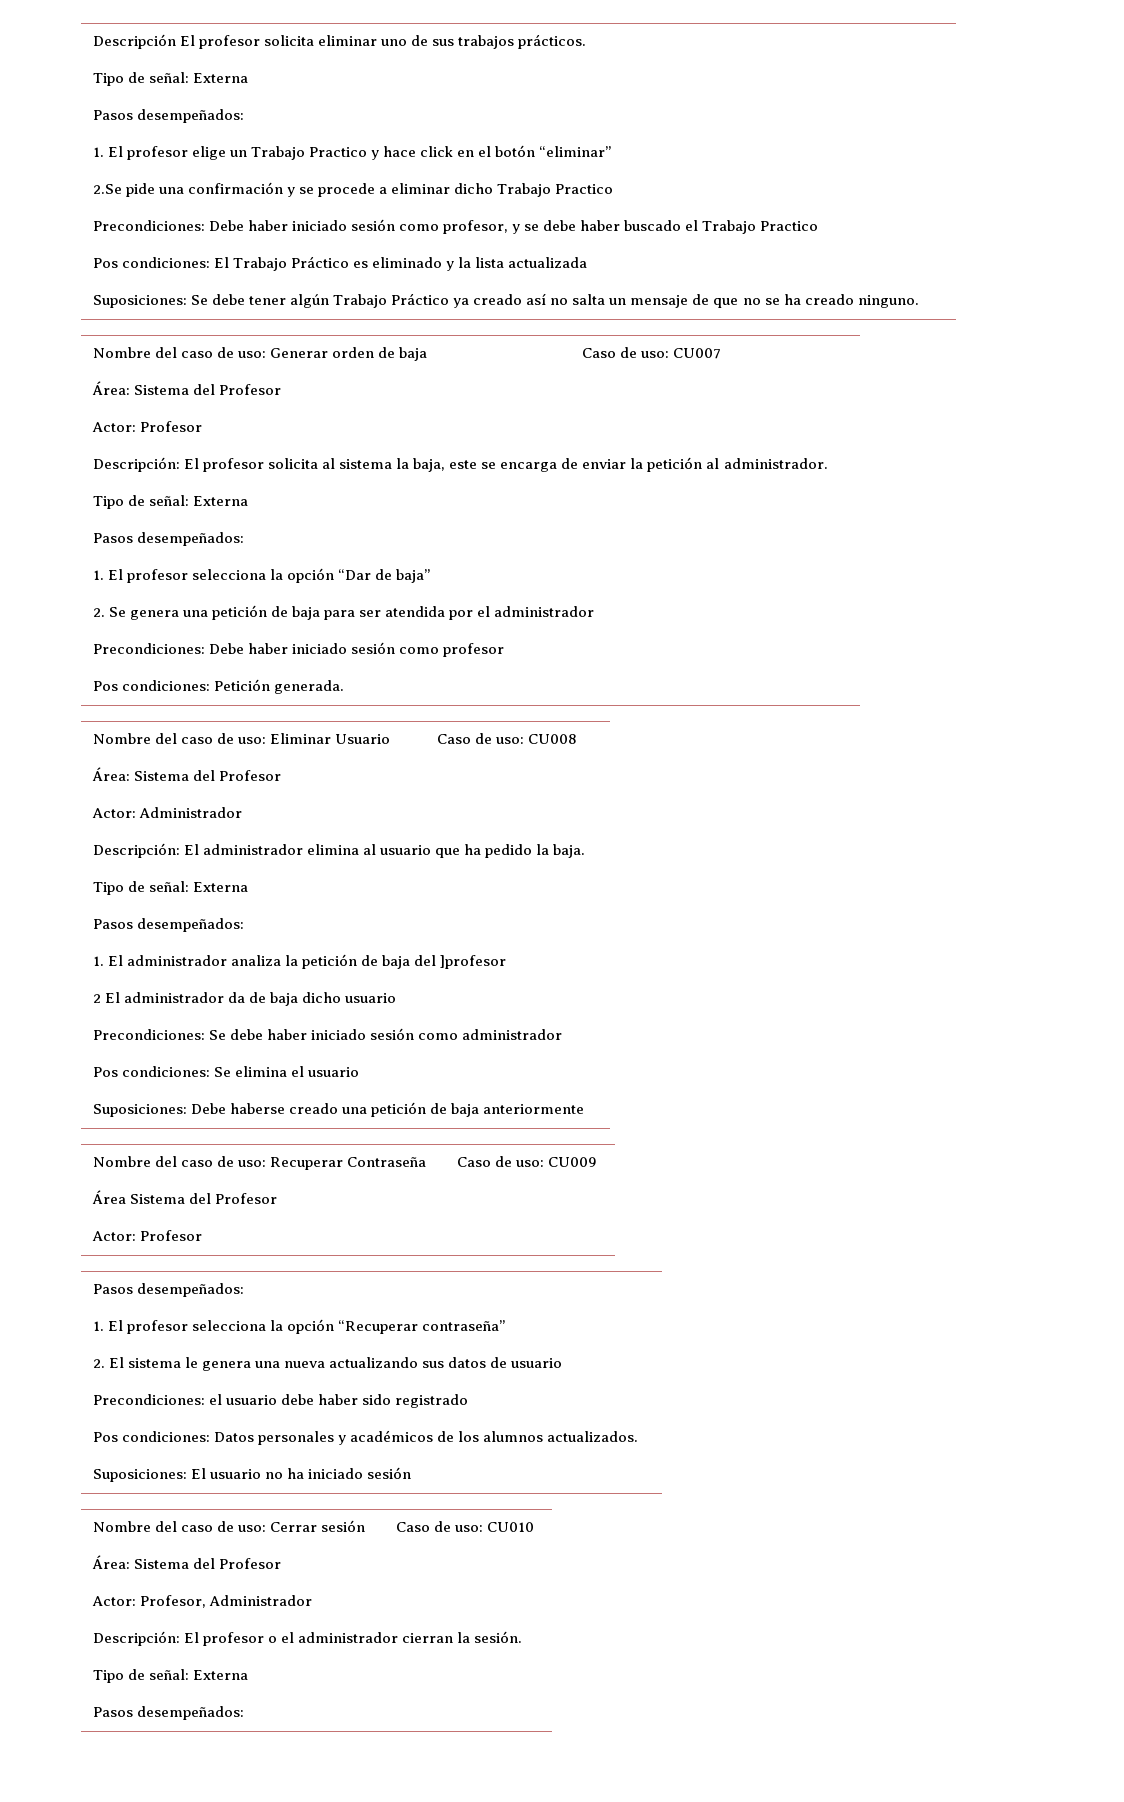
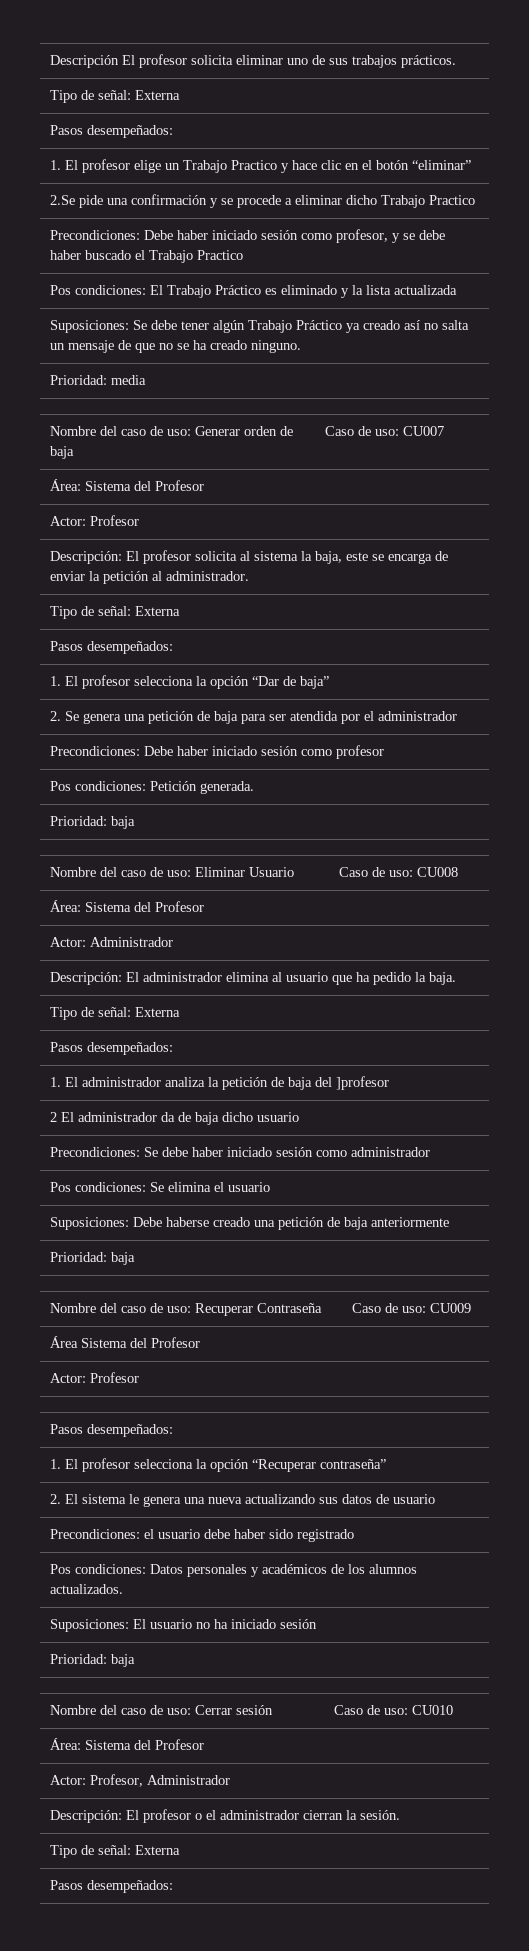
[420,146,454,157] click -> [321,160,342,170] clic
(919, 301) none -> [50,375,147,385] // Prioridad: media
(344, 687) none -> [50,816,136,829] // Prioridad: baja
(585, 1109) none -> [50,1252,136,1265] // Prioridad: baja
(411, 1473) none -> [50,1654,136,1667] // Prioridad: baja

